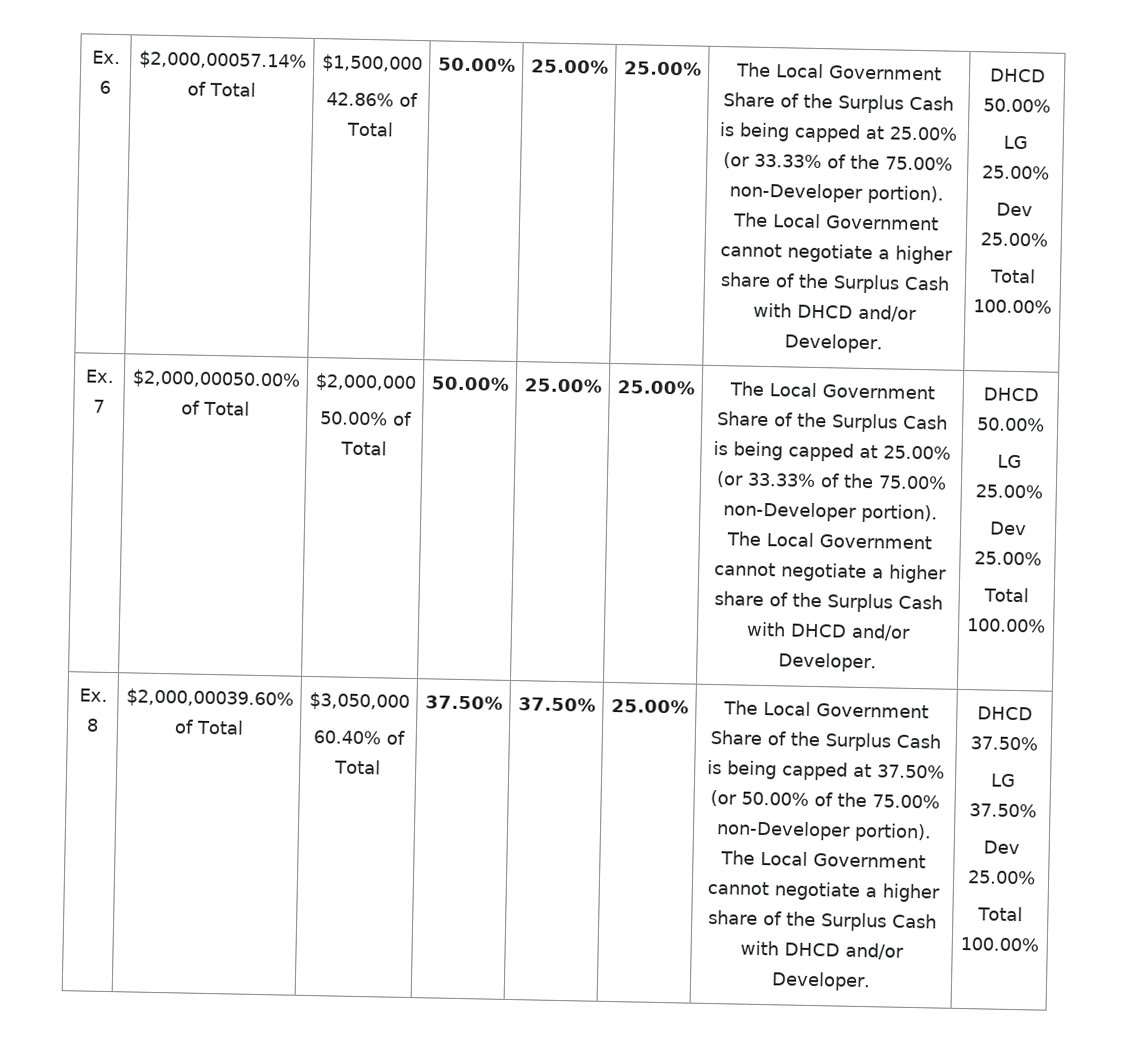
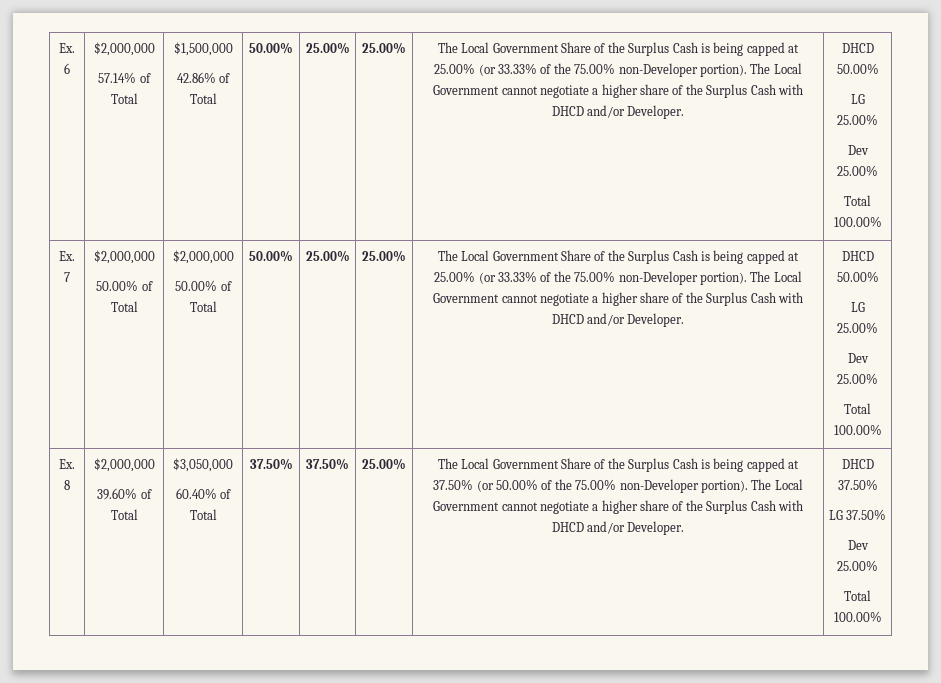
[138,50,307,71] $2,000,00057.14% -> [93,42,155,56] [98,72,137,83] $2,000,000 // 57.14%
[131,369,301,390] $2,000,00050.00% -> [93,250,155,264] [96,280,139,291] $2,000,000 // 50.00%
[125,688,294,709] $2,000,00039.60% -> [93,458,155,472] [97,488,138,500] $2,000,000 // 39.60%

